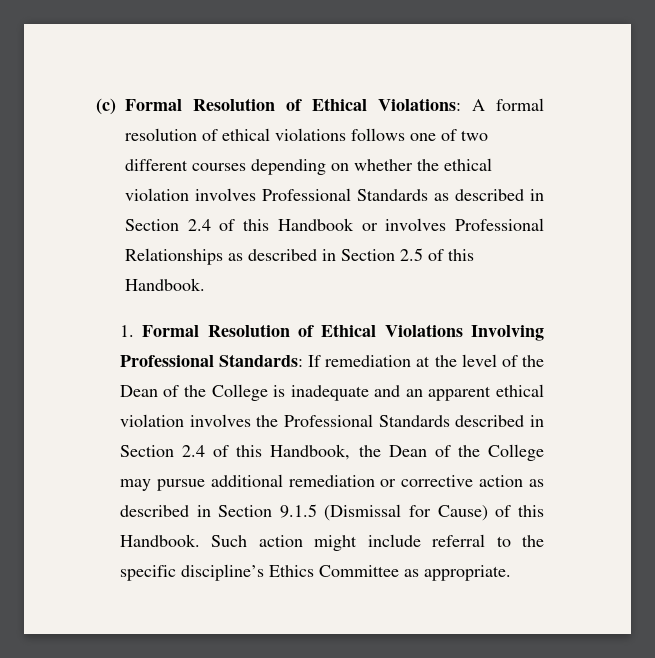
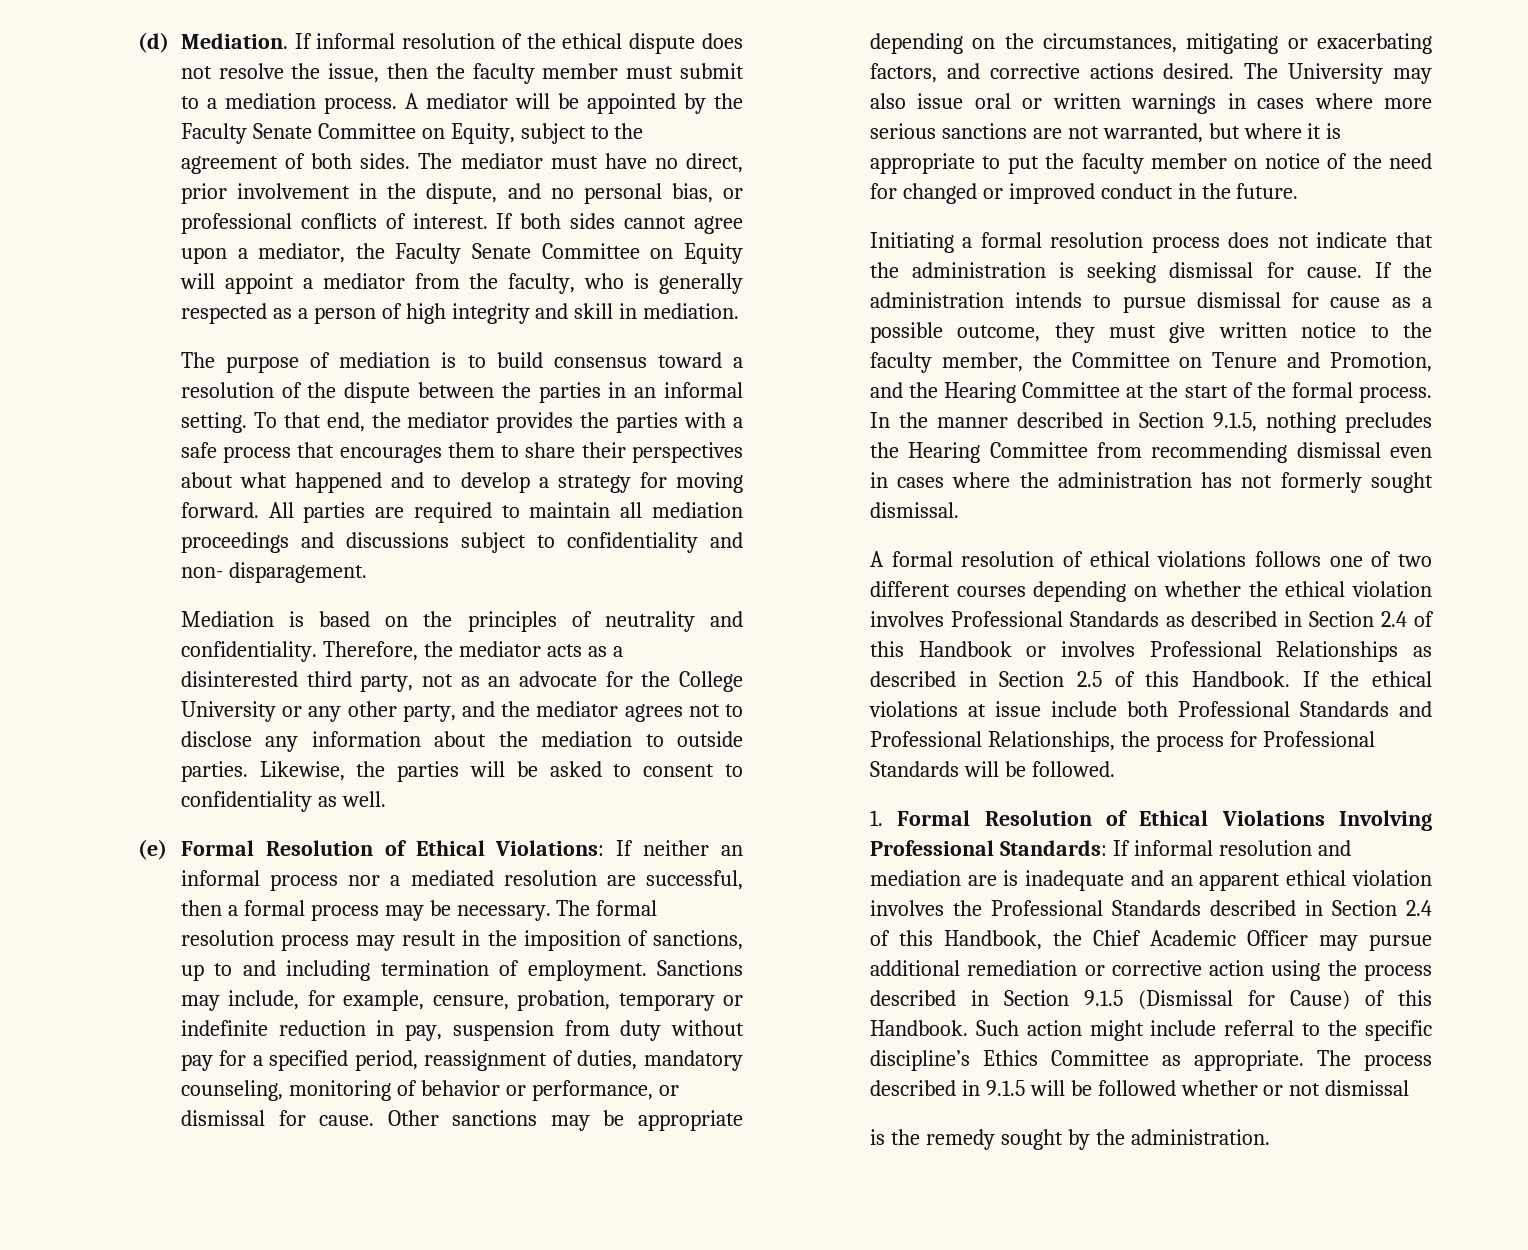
[95,98,116,115] (c) -> [138,32,743,54] [180,63,744,84] [180,93,744,114] [180,123,644,144] [180,153,743,174] [180,183,743,204] [180,213,743,234] [180,243,743,264] [179,273,743,294] [180,303,740,324] [180,352,743,373] [180,382,744,403] [180,412,743,433] [180,442,743,463] [180,472,743,493] [180,502,743,523] [180,532,743,553] [180,562,367,583] [180,611,743,632] [180,641,623,662] [180,671,743,692] [180,701,744,722] [180,731,743,752] [180,761,743,782] [180,791,386,812] [138,839,168,860] (d) Mediation. If informal resolution of the ethical dispute does not resolve the issue, then the faculty member must submit to a mediation process. A mediator will be appointed by the Faculty Senate Committee on Equity, subject to the agreement of both sides. The mediator must have no direct, prior involvement in the dispute, and no personal bias, or professional conflicts of interest. If both sides cannot agree upon a mediator, the Faculty Senate Committee on Equity will appoint a mediator from the faculty, who is generally respected as a person of high integrity and skill in mediation. // The purpose of mediation is to build consensus toward a resolution of the dispute between the parties in an informal setting. To that end, the mediator provides the parties with a safe process that encourages them to share their perspectives about what happened and to develop a strategy for moving forward. All parties are required to maintain all mediation proceedings and discussions subject to confidentiality and non- disparagement. // Mediation is based on the principles of neutrality and confidentiality. Therefore, the mediator acts as a disinterested third party, not as an advocate for the College University or any other party, and the mediator agrees not to disclose any information about the mediation to outside parties. Likewise, the parties will be asked to consent to confidentiality as well. // (e)
(461, 104) none -> [616,840,743,856] [180,870,744,891] [180,900,658,921] [180,930,743,951] [180,960,743,981] [180,990,743,1011] [180,1020,744,1041] [180,1050,743,1071] [180,1080,679,1101] [180,1110,743,1131] [869,33,1432,54] [869,63,1432,84] [869,93,1432,114] [869,123,1342,143] [869,153,1432,174] [869,183,1299,204] [869,232,1433,253] [869,262,1432,283] [869,292,1432,313] [869,322,1432,343] [869,352,1432,373] [869,382,1432,403] [869,412,1432,433] [869,442,1432,463] [869,472,1433,493] [869,502,959,518] If neither an informal process nor a mediated resolution are successful, then a formal process may be necessary. The formal resolution process may result in the imposition of sanctions, up to and including termination of employment. Sanctions may include, for example, censure, probation, temporary or indefinite reduction in pay, suspension from duty without pay for a specified period, reassignment of duties, mandatory counseling, monitoring of behavior or performance, or dismissal for cause. Other sanctions may be appropriate depending on the circumstances, mitigating or exacerbating factors, and corrective actions desired. The University may also issue oral or written warnings in cases where more serious sanctions are not warranted, but where it is appropriate to put the faculty member on notice of the need for changed or improved conduct in the future. // Initiating a formal resolution process does not indicate that the administration is seeking dismissal for cause. If the administration intends to pursue dismissal for cause as a possible outcome, they must give written notice to the faculty member, the Committee on Tenure and Promotion, and the Hearing Committee at the start of the formal process. In the manner described in Section 9.1.5, nothing precludes the Hearing Committee from recommending dismissal even in cases where the administration has not formerly sought dismissal. //
(205, 284) none -> [1302,671,1432,687] [868,701,1432,717] [869,731,1375,752] [869,761,1115,777] If the ethical violations at issue include both Professional Standards and Professional Relationships, the process for Professional Standards will be followed.
[325,354,544,367] [119,384,268,401] remediation at the level of the Dean of the College -> [1133,840,1351,856] [869,870,997,886] informal resolution and mediation are
[388,444,544,461] Dean of the College -> [1092,930,1308,946] Chief Academic Officer
[529,479,544,487] as -> [1271,960,1432,981] using the process
(511, 573) none -> [1316,1050,1432,1071] [869,1080,1410,1096] [869,1129,1270,1150] The process described in 9.1.5 will be followed whether or not dismissal // is the remedy sought by the administration.

